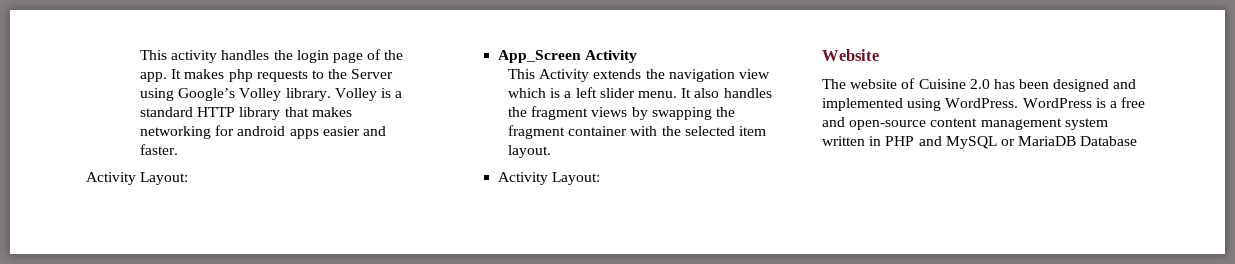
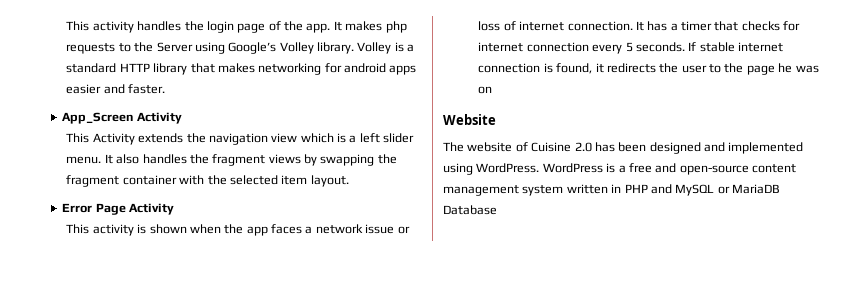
[86,172,189,185] // Activity Layout: -> (166, 89) none
[498,172,601,185] Activity Layout: -> [62,203,175,215] [66,224,410,236] [478,21,801,31] [478,42,784,54] [478,63,819,75] [478,86,493,94] Error Page Activity // This activity is shown when the app faces a network issue or loss of internet connection. It has a timer that checks for internet connection every 5 seconds. If stable internet connection is found, it redirects the user to the page he was on

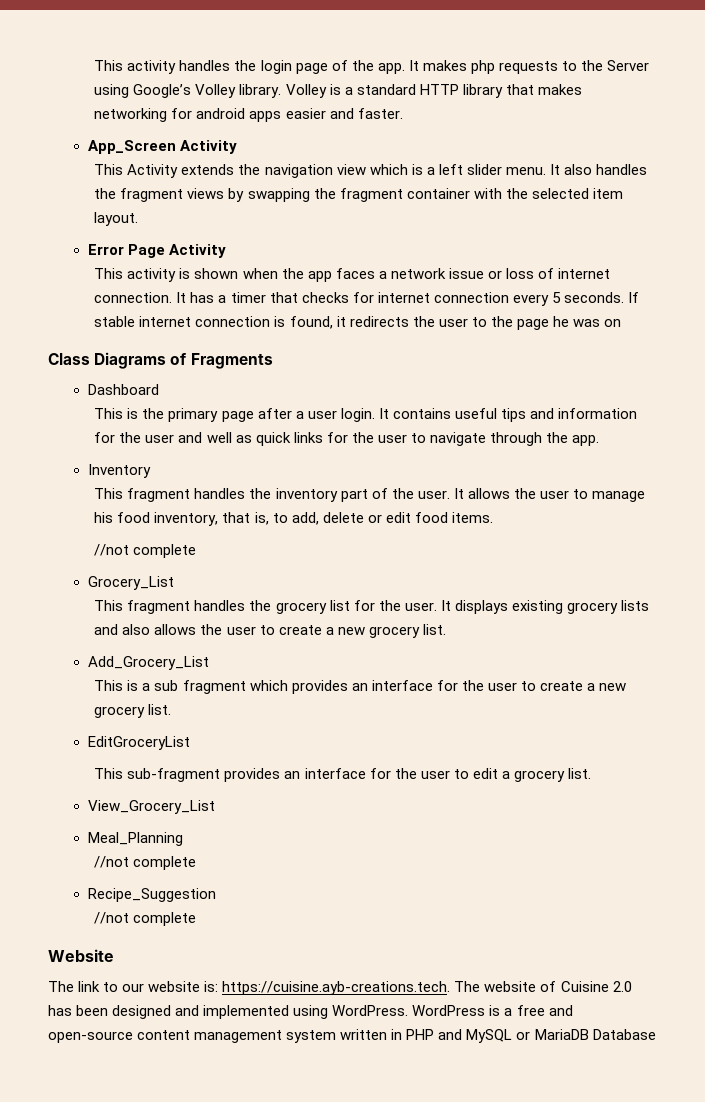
[443,114,496,125] Website // -> [48,352,273,369] [87,384,159,395] [94,408,638,422] [94,432,600,446] [87,464,151,478] [94,488,646,502] [94,512,493,526] [94,544,197,558] [87,576,174,590] [94,600,649,614] [94,624,446,638] [87,656,209,670] [94,680,627,694] [94,704,172,718] [87,736,190,750] [94,768,591,782] [87,800,215,814] [87,832,183,846] [94,856,197,870] [87,888,216,902] [94,912,197,926] [48,949,114,962] [48,981,451,995] Class Diagrams of Fragments // Dashboard // This is the primary page after a user login. It contains useful tips and information for the user and well as quick links for the user to navigate through the app. // Inventory // This fragment handles the inventory part of the user. It allows the user to manage his food inventory, that is, to add, delete or edit food items. // //not complete // Grocery_List // This fragment handles the grocery list for the user. It displays existing grocery lists and also allows the user to create a new grocery list. // Add_Grocery_List // This is a sub fragment which provides an interface for the user to create a new grocery list. // EditGroceryList // This sub-fragment provides an interface for the user to edit a grocery list. // View_Grocery_List // Meal_Planning // //not complete // Recipe_Suggestion // //not complete // Website // The link to our website is: https://cuisine.ayb-creations.tech.

